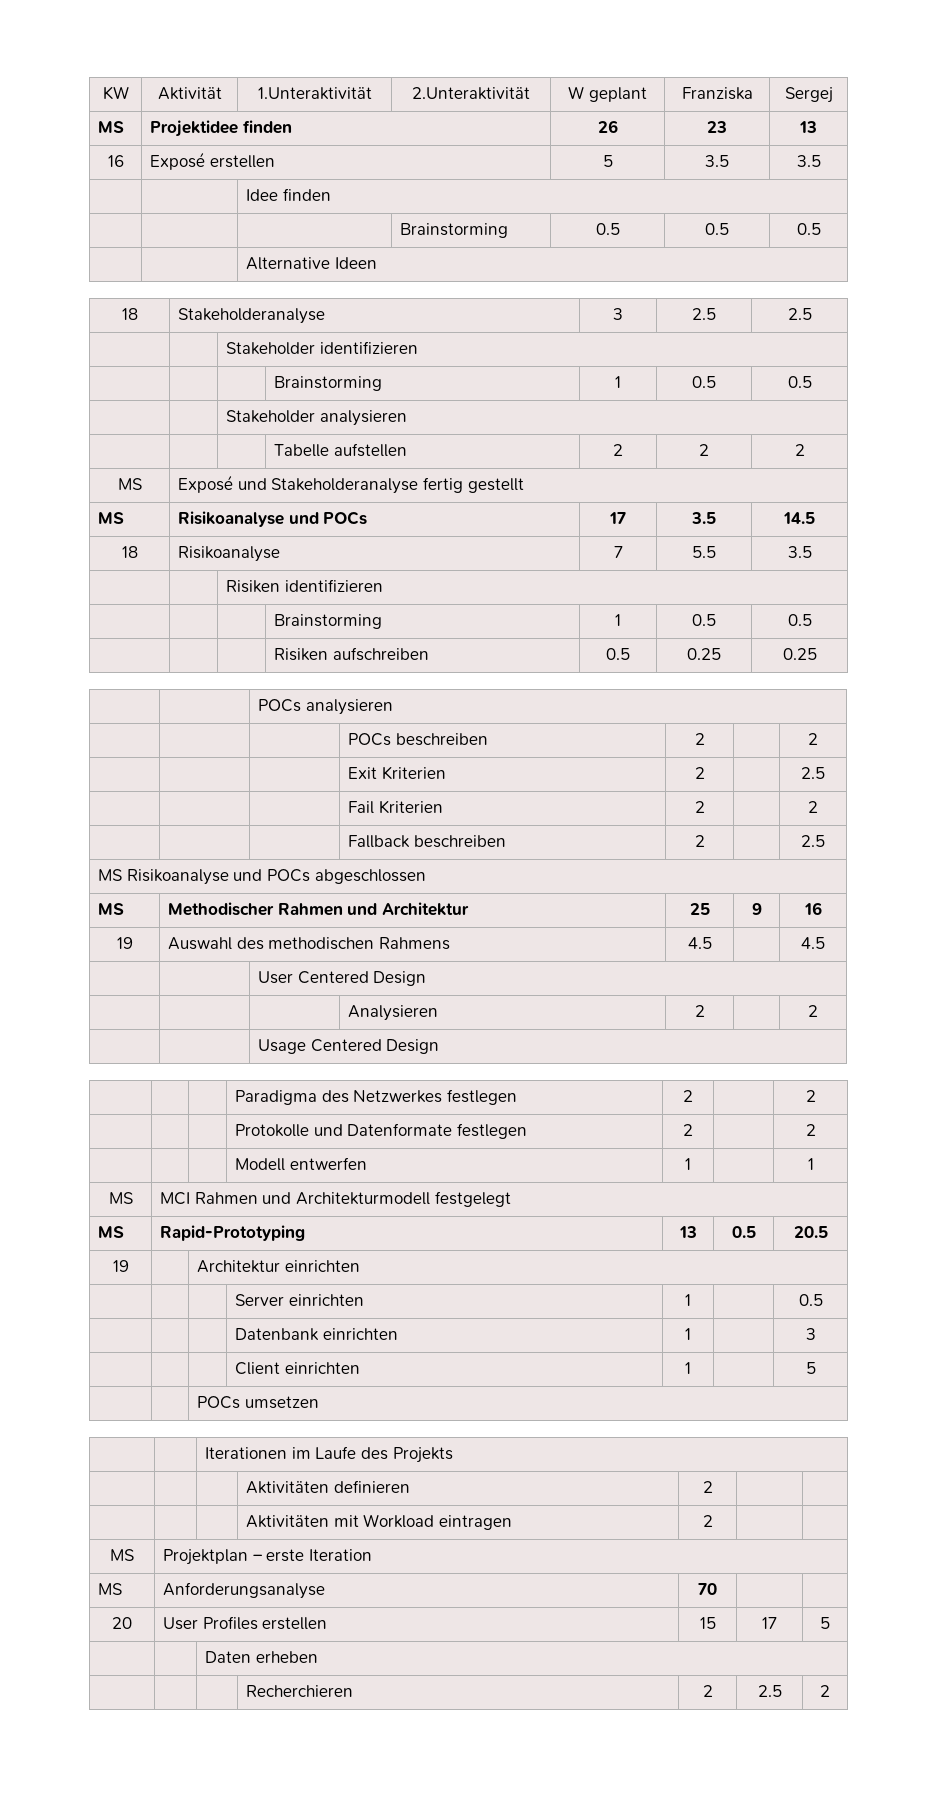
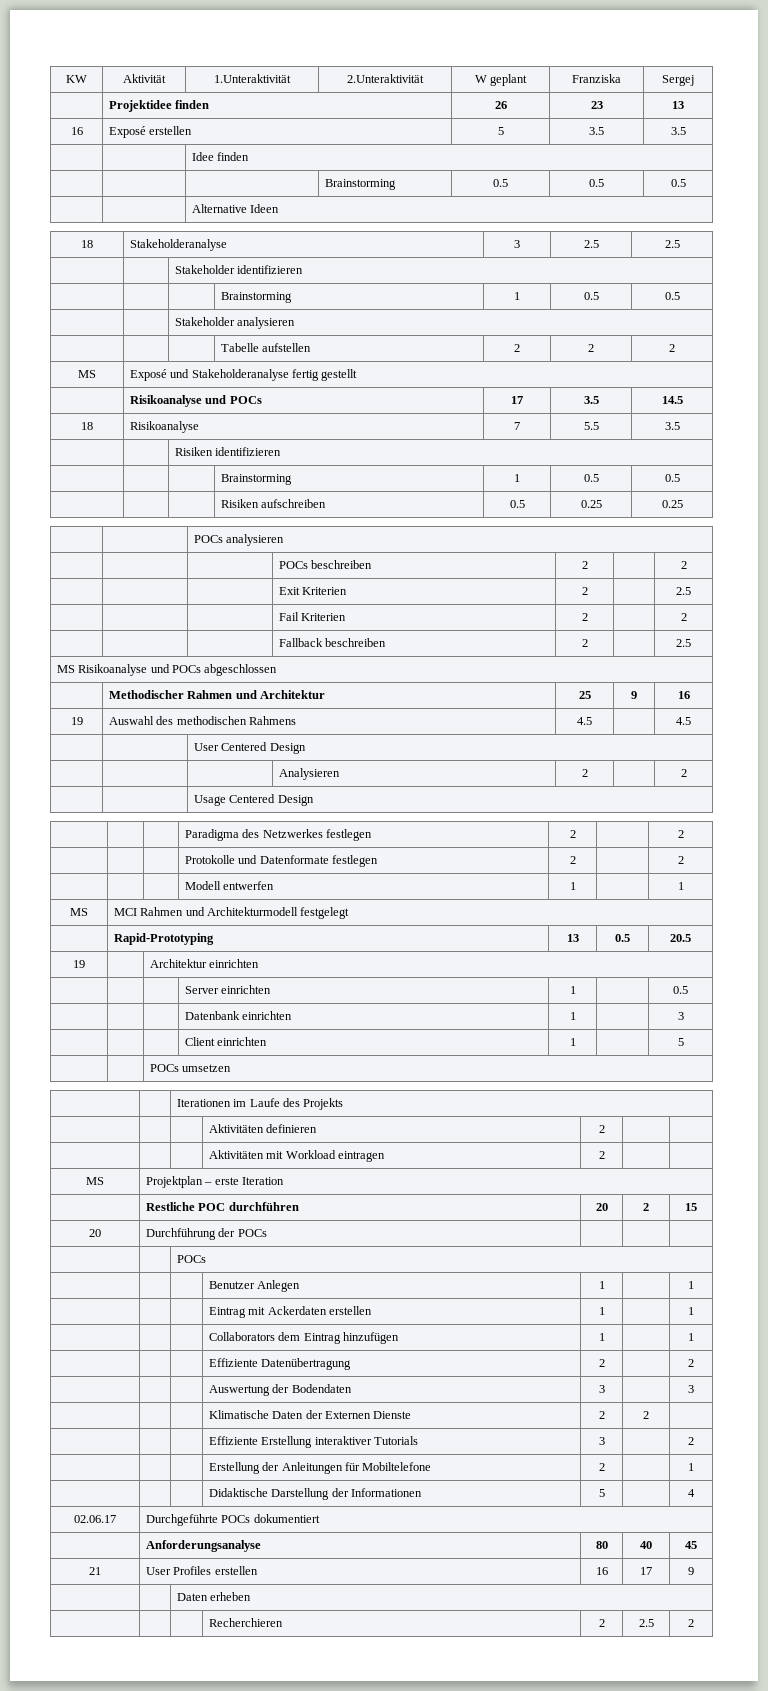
[98,121,125,133] MS -> (694, 80) none
[98,512,125,524] MS -> (358, 375) none
[98,903,125,915] MS -> (278, 670) none
[98,1226,125,1238] MS -> (350, 913) none
[98,1583,123,1595] [163,1582,326,1599] [698,1583,717,1595] [112,1617,132,1629] MS | Anforderungsanalyse | 70 | | // 20 -> [145,1202,299,1211] [595,1203,608,1211] [643,1203,649,1211] [685,1203,697,1211] [89,1229,101,1237] [145,1228,267,1240] [176,1255,206,1263] [208,1280,301,1292] [598,1281,605,1289] [688,1281,694,1289] [208,1306,373,1318] [598,1307,605,1315] [688,1307,694,1315] [208,1332,400,1344] [598,1333,605,1341] [688,1333,694,1341] [208,1358,352,1370] [598,1359,605,1367] [688,1359,694,1367] [208,1384,352,1396] [598,1385,605,1393] [688,1385,694,1393] [208,1410,412,1419] [598,1411,605,1419] [643,1411,649,1419] [208,1436,419,1448] [598,1437,605,1445] [688,1437,694,1445] [208,1462,432,1474] [598,1463,605,1471] [688,1463,694,1471] [208,1488,423,1500] [598,1489,605,1497] [688,1489,695,1497] [74,1515,116,1523] [145,1514,320,1526] [145,1540,261,1552] [595,1541,608,1549] [640,1541,652,1549] [685,1541,697,1549] [89,1567,101,1575] | Restliche POC durchführen | 20 | 2 | 15 // 20 | Durchführung der POCs | | | // | | POCs // | | | Benutzer Anlegen | 1 | | 1 // | | | Eintrag mit Ackerdaten erstellen | 1 | | 1 // | | | Collaborators dem Eintrag hinzufügen | 1 | | 1 // | | | Effiziente Datenübertragung | 2 | | 2 // | | | Auswertung der Bodendaten | 3 | | 3 // | | | Klimatische Daten der Externen Dienste | 2 | 2 | // | | | Effiziente Erstellung interaktiver Tutorials | 3 | | 2 // | | | Erstellung der Anleitungen für Mobiltelefone | 2 | | 1 // | | | Didaktische Darstellung der Informationen | 5 | | 4 // 02.06.17 | Durchgeführte POCs dokumentiert // | Anforderungsanalyse | 80 | 40 | 45 // 21
[699,1617,716,1629] [762,1617,777,1629] [820,1617,830,1629] 15 | 17 | 5 -> [595,1567,608,1575] [640,1567,652,1575] [688,1567,694,1575] 16 | 17 | 9

